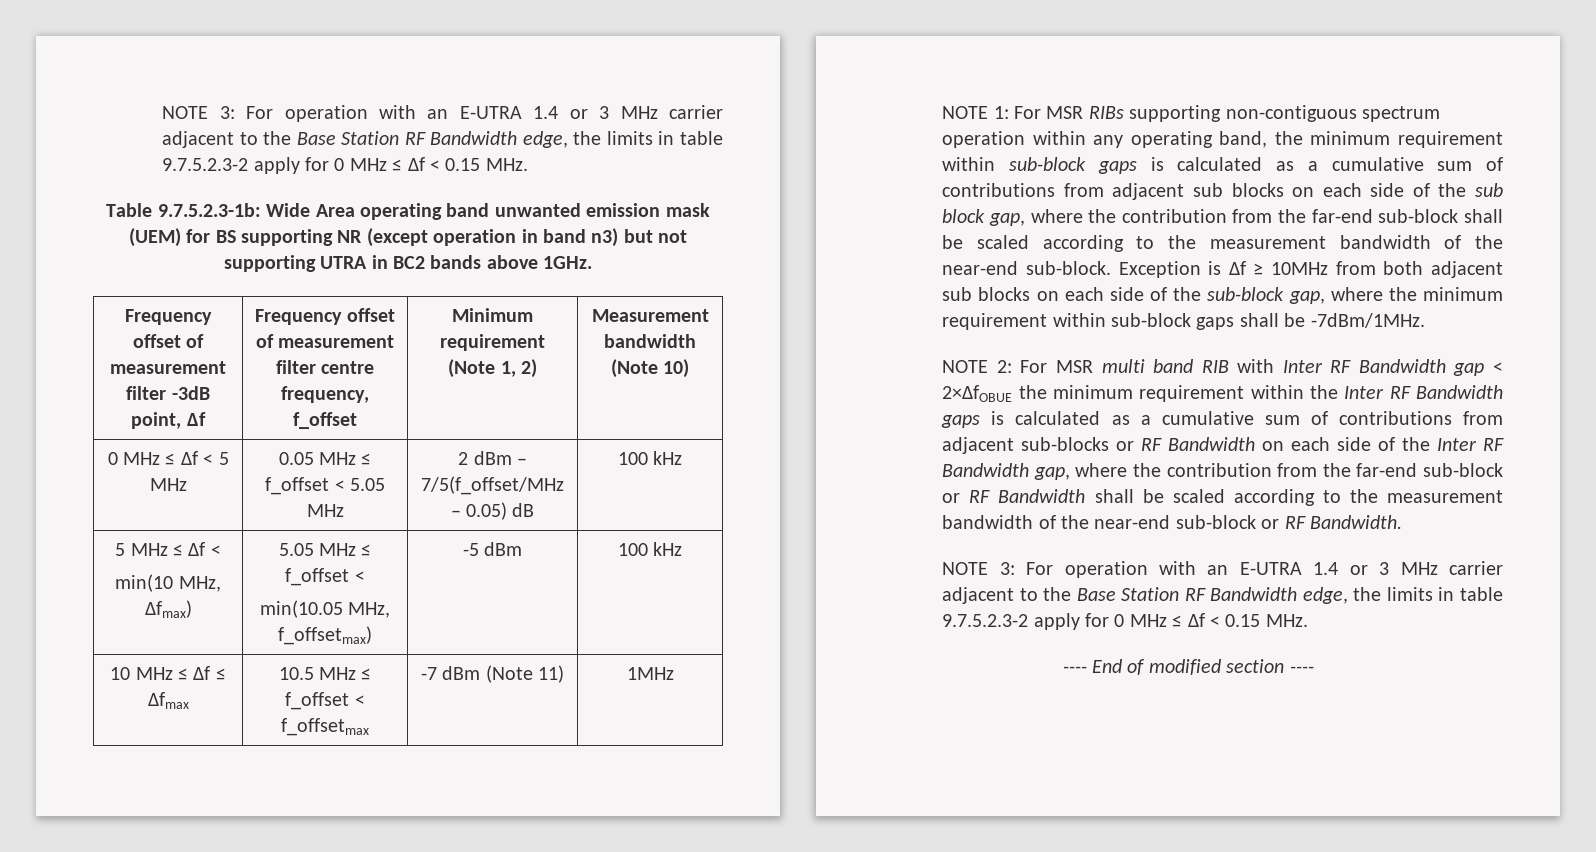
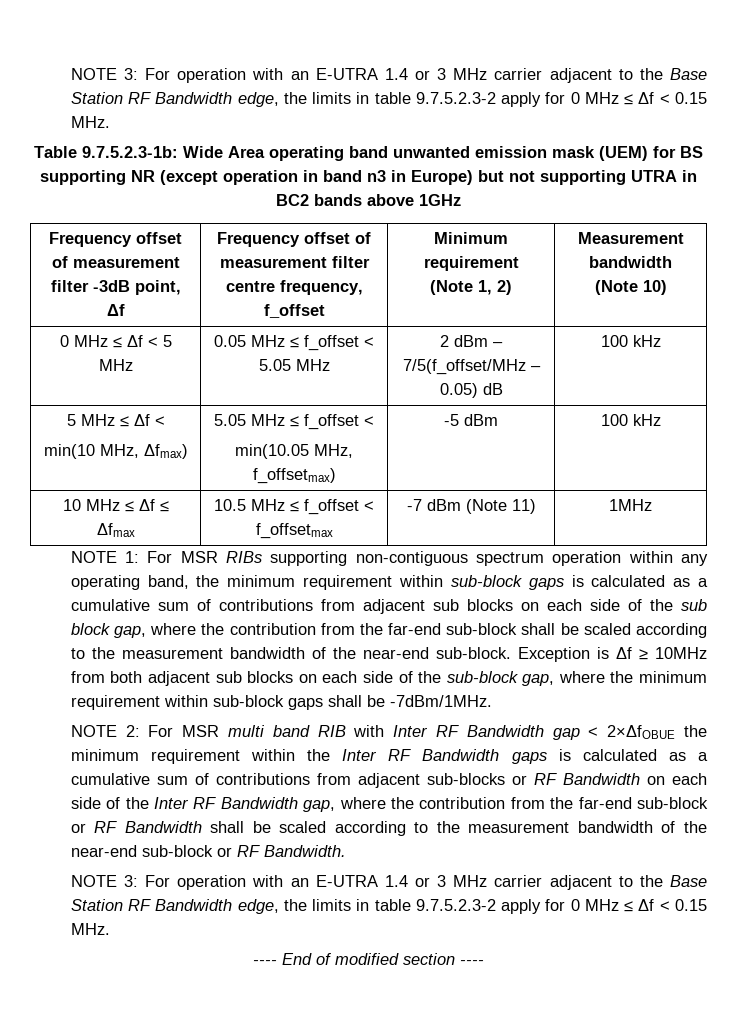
[591,228,619,247] n3) -> [367,170,473,185] n3 in Europe)
[543,256,593,269] 1GHz. -> [419,194,461,206] 1GHz

